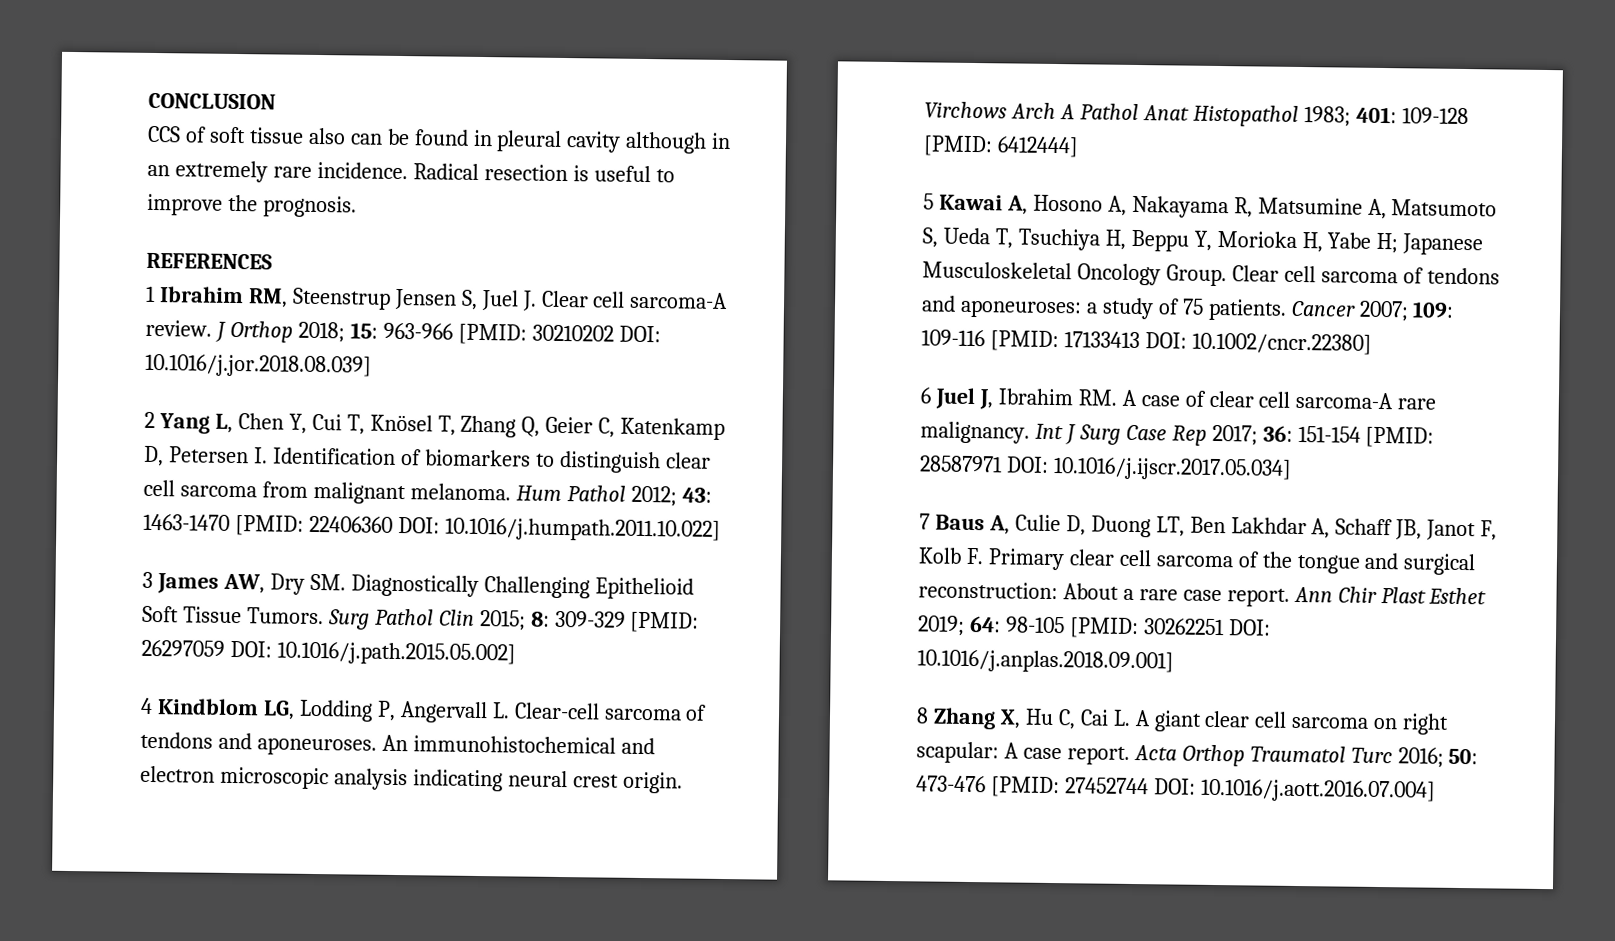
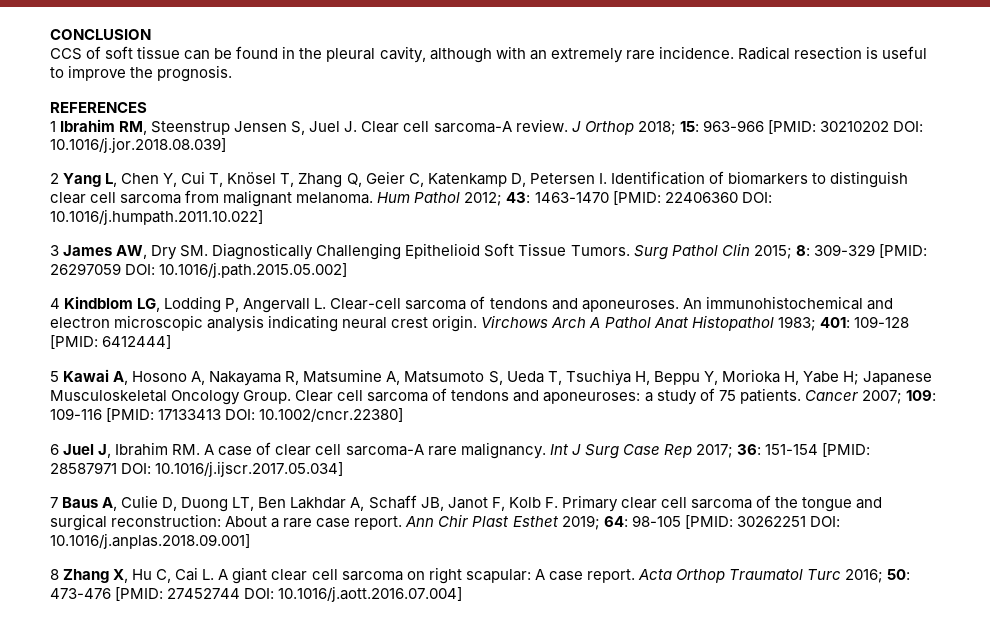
[307,127,346,145] also -> (181, 52) none
[496,130,732,154] pleural cavity although in -> [299,46,526,63] the pleural cavity, although with

